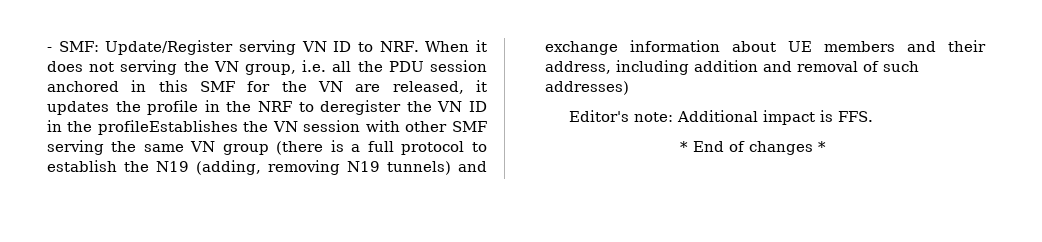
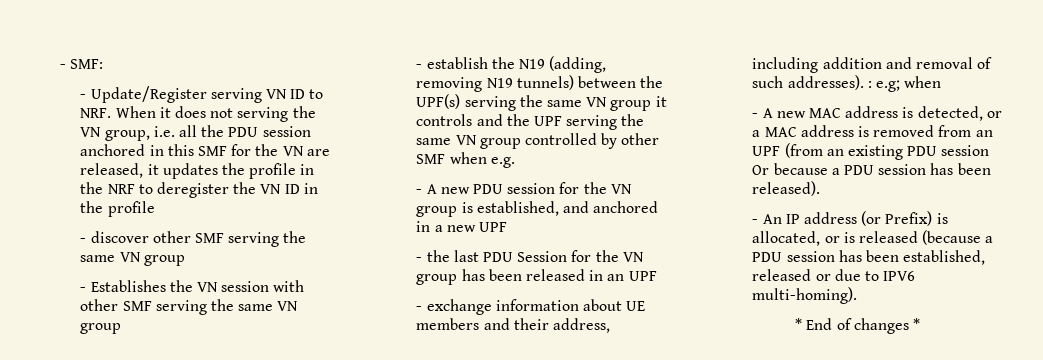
(99, 46) none -> [80,94,87,99] // -
[97,120,238,135] profileEstablishes -> [107,201,155,217] [80,231,307,247] [80,252,185,266] [80,280,166,292] profile // - discover other SMF serving the same VN group // - Establishes
[276,140,487,155] (there is a full protocol to -> [416,64,423,69] // -
[457,161,487,172] and -> [577,76,664,88] [416,94,667,111] [416,114,645,130] [416,133,660,149] [416,152,515,168] [416,182,632,194] [416,201,659,217] [416,221,507,232] [416,250,644,262] [416,269,657,285] [416,306,423,311] between the UPF(s) serving the same VN group it controls and the UPF serving the same VN group controlled by other SMF when e.g. // - A new PDU session for the VN group is established, and anchored in a new UPF // - the last PDU Session for the VN group has been released in an UPF // -
[544,81,629,95] [568,110,873,125] addresses) // Editor's note: Additional impact is FFS. -> [787,75,942,92] [752,106,1002,121] [752,125,993,137] [752,143,990,160] [752,163,991,175] [752,181,821,196] [752,211,948,226] [752,230,994,246] [752,250,986,265] [752,269,916,281] [752,287,858,304] addresses). : e.g; when // - A new MAC address is detected, or a MAC address is removed from an UPF (from an existing PDU session Or because a PDU session has been released). // - An IP address (or Prefix) is allocated, or is released (because a PDU session has been established, released or due to IPV6 multi-homing).

